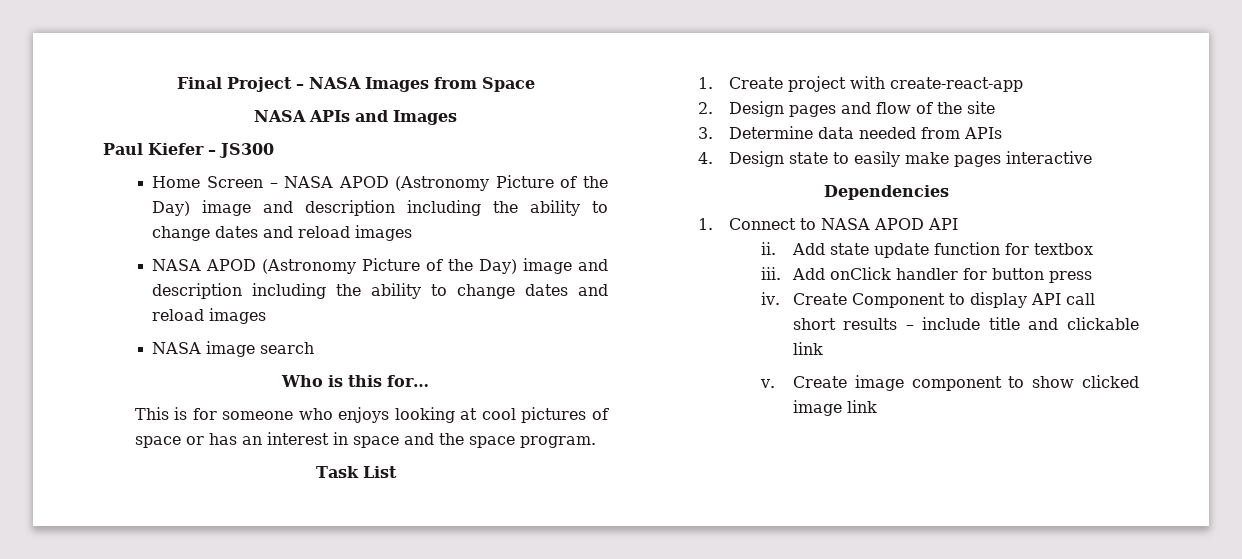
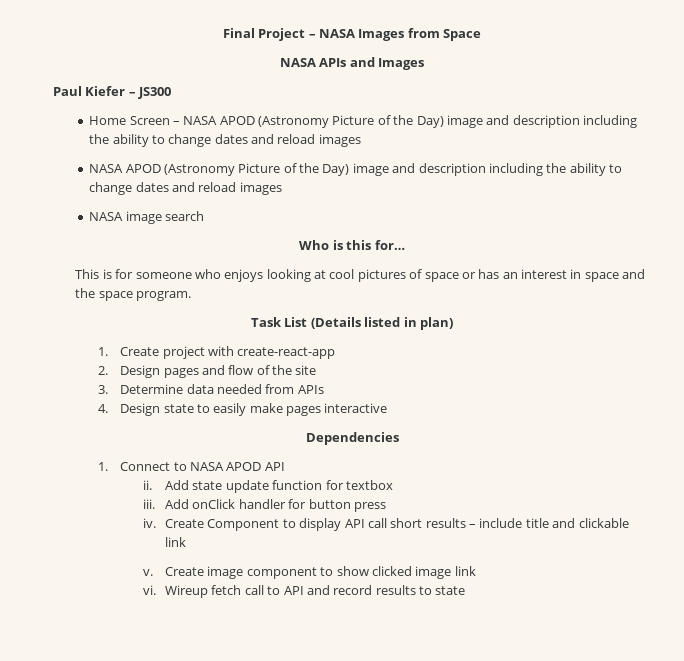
(397, 472) none -> [310,317,453,330] (Details listed in plan)
(877, 406) none -> [142,585,466,598] // vi. Wireup fetch call to API and record results to state

